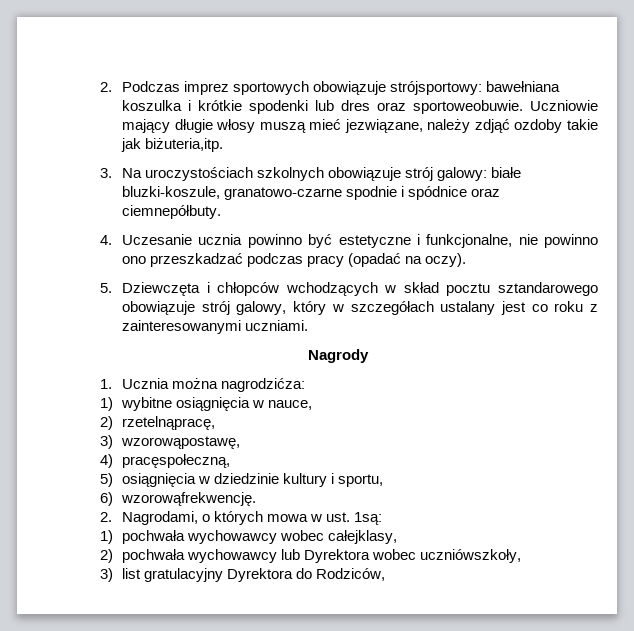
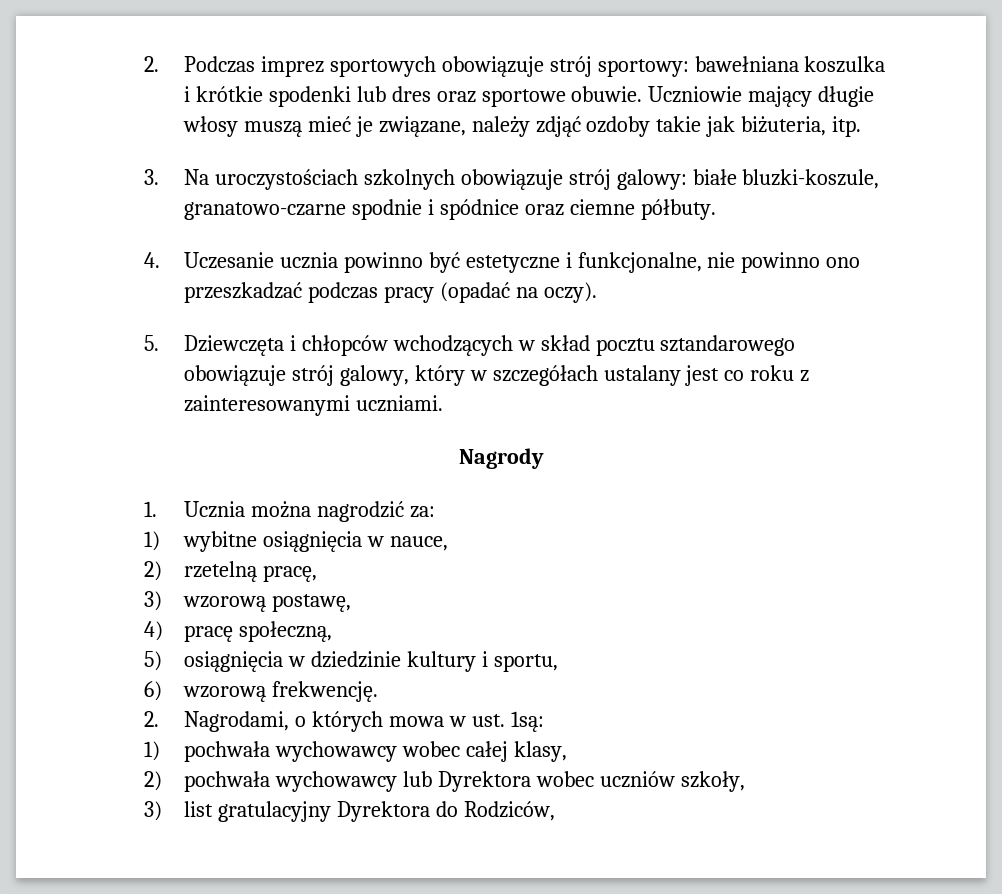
[390,81,483,95] strójsportowy: -> [549,56,689,77] strój sportowy:
[413,100,524,114] sportoweobuwie. -> [481,86,643,107] sportowe obuwie.
[344,119,423,133] jezwiązane, -> [355,116,466,137] je związane,
[145,138,224,152] biżuteria,itp. -> [741,116,862,137] biżuteria, itp.
[122,205,222,219] ciemnepółbuty. -> [569,199,716,220] ciemne półbuty.
[221,378,306,392] nagrodzićza: -> [316,501,435,522] nagrodzić za:
[122,416,216,430] [100,435,241,449] rzetelnąpracę, // 3) wzorowąpostawę, -> [183,561,317,582] [144,591,351,612] rzetelną pracę, // 3) wzorową postawę,
[122,454,231,468] pracęspołeczną, -> [183,621,332,642] pracę społeczną,
[121,492,257,506] wzorowąfrekwencję. -> [182,681,378,702] wzorową frekwencję.
[328,530,398,544] całejklasy, -> [465,741,567,762] całej klasy,
[420,549,522,563] uczniówszkoły, -> [599,771,745,792] uczniów szkoły,

